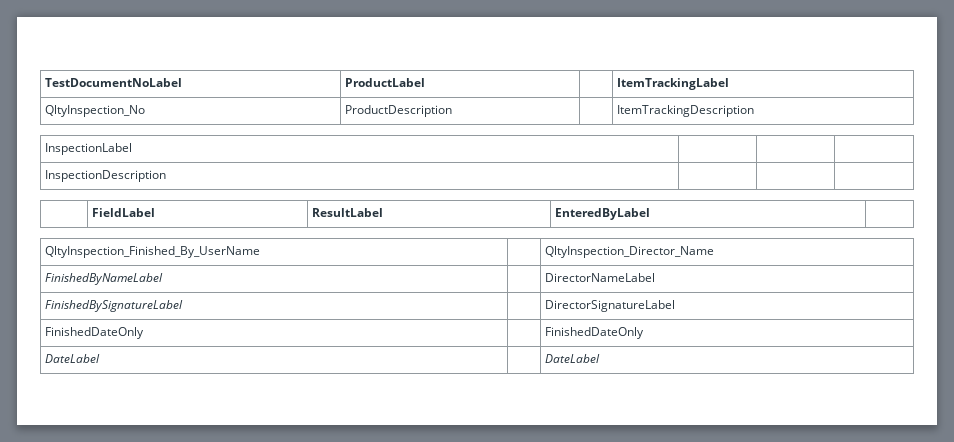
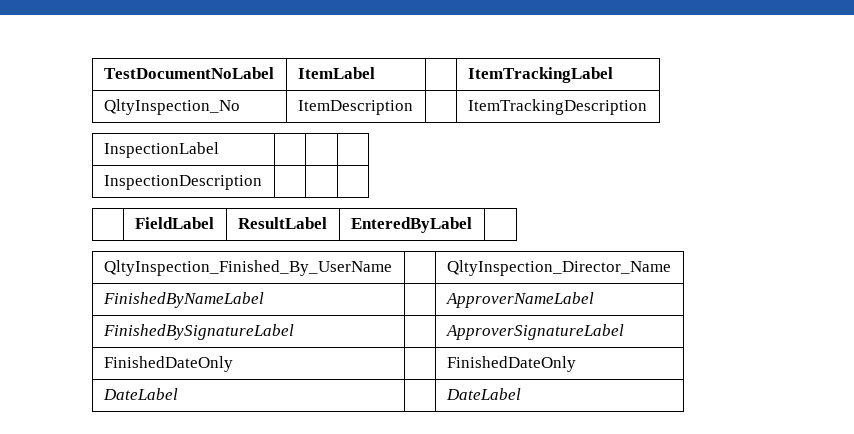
[345,78,426,87] ProductLabel -> [297,67,375,79] ItemLabel
[345,105,453,117] ProductDescription -> [297,100,413,115] ItemDescription
[545,273,656,282] DirectorNameLabel -> [445,292,594,308] ApproverNameLabel
[545,300,676,312] DirectorSignatureLabel -> [445,324,624,340] ApproverSignatureLabel

